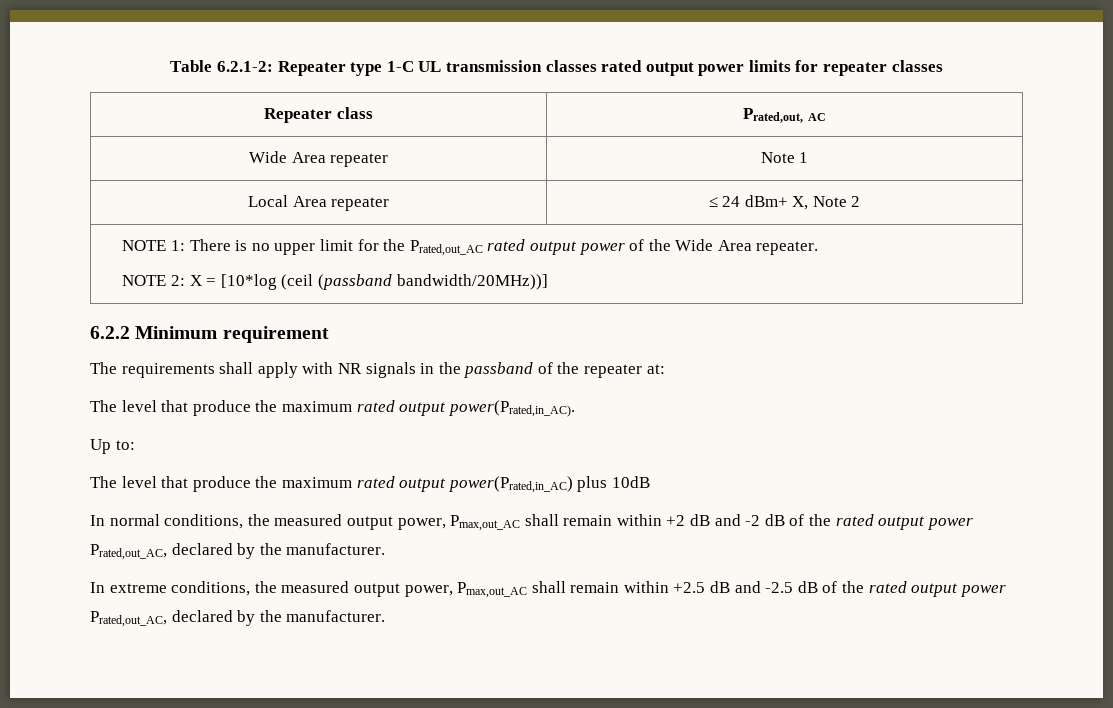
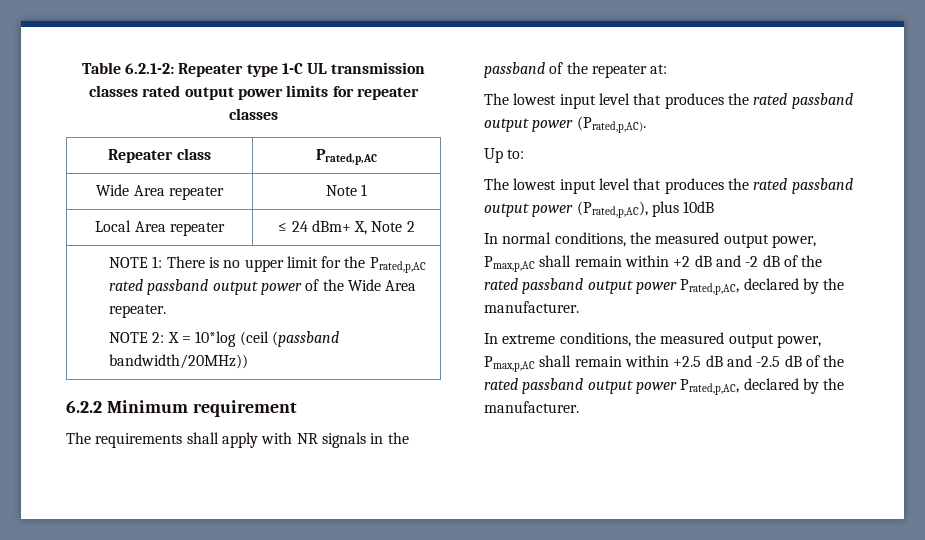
[743,108,826,123] Prated,out, AC -> [316,149,377,165] Prated,p,AC
[409,239,526,256] Prated,out_AC rated -> [369,257,426,273] [108,279,209,295] Prated,p,AC rated passband
[220,274,277,290] [10*log -> [195,331,237,347] 10*log
[396,274,548,290] bandwidth/20MHz))] -> [108,354,248,369] bandwidth/20MHz))
[121,400,575,417] [90,439,135,454] [90,476,573,493] level that produce the maximum rated output power(Prated,in_AC). // Up to: // The level that produce the maximum rated output power(Prated,in_AC) -> [513,93,853,109] [484,116,646,133] [484,148,525,163] [484,178,853,194] [484,201,648,218] lowest input level that produces the rated passband output power (Prated,p,AC). // Up to: // The lowest input level that produces the rated passband output power (Prated,p,AC),
[450,515,521,531] Pmax,out_AC -> [484,256,535,272] Pmax,p,AC
[878,516,973,530] [90,544,167,560] output power Prated,out_AC, -> [522,278,740,295] passband output power Prated,p,AC,
[457,582,528,598] Pmax,out_AC -> [484,356,535,372] Pmax,p,AC
[911,583,1006,597] [90,611,167,627] output power Prated,out_AC, -> [522,378,740,395] passband output power Prated,p,AC,

